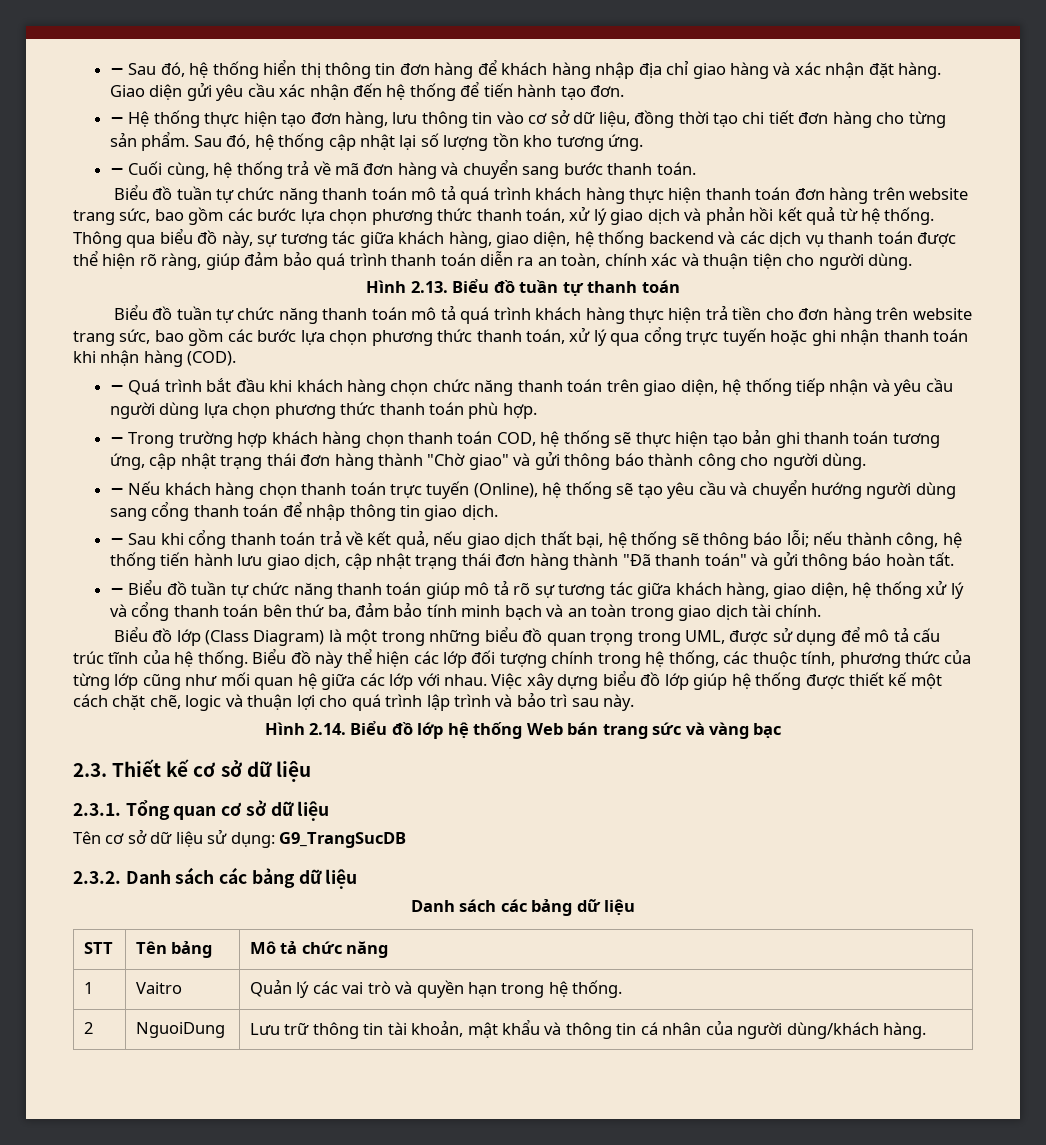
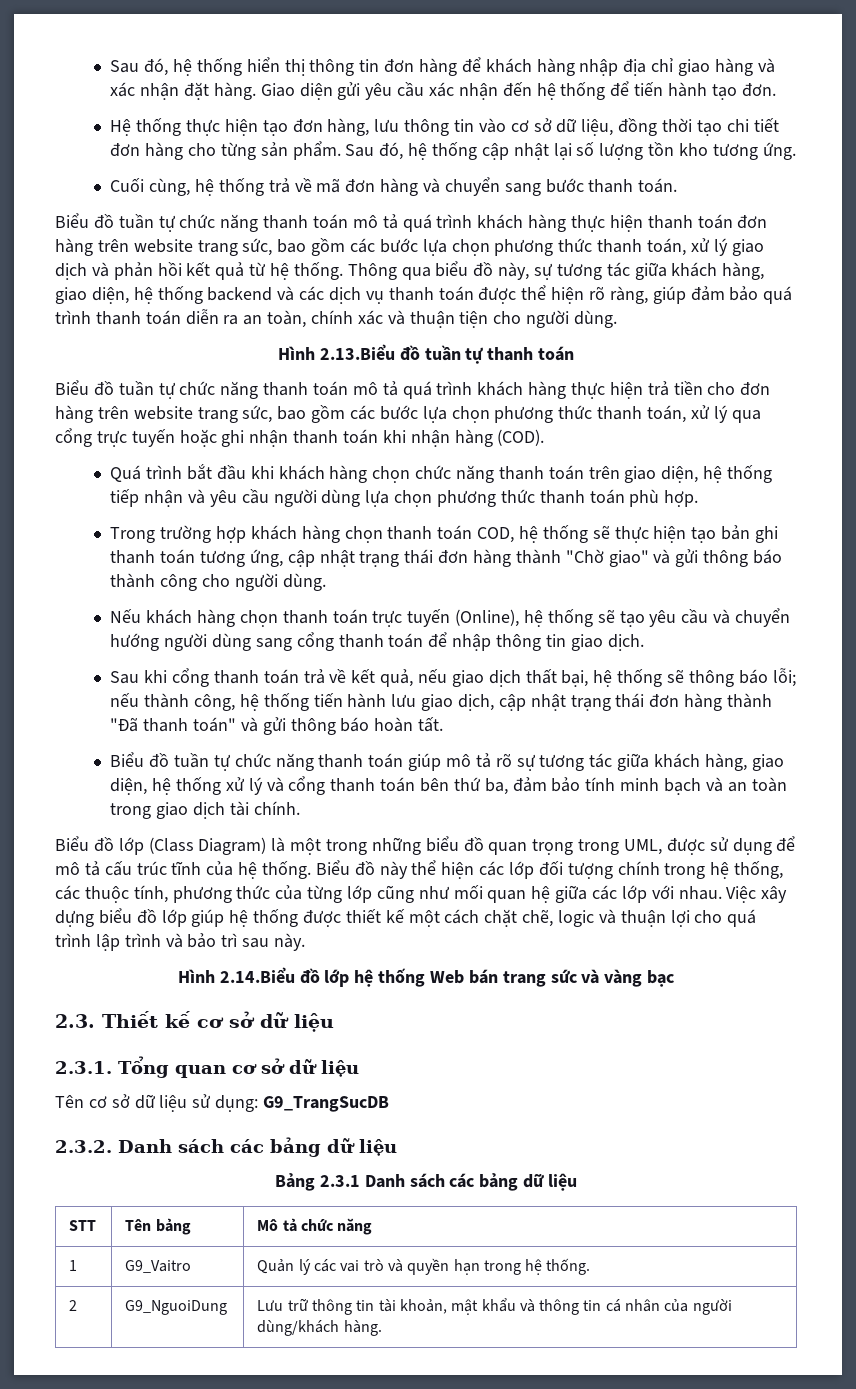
[109,68,124,75] − -> (110, 66) none
[109,117,124,124] − -> (776, 89) none
[109,168,124,175] − -> (796, 151) none
[410,279,490,293] 2.13. Biểu -> [319,344,395,360] 2.13.Biểu
[109,385,124,392] − -> (545, 437) none
[109,437,124,444] − -> (699, 498) none
[109,488,124,495] − -> (326, 582) none
[109,538,124,545] − -> (644, 642) none
[109,588,124,595] − -> (444, 724) none
[308,721,388,735] 2.14. Biểu -> [219,967,295,983] 2.14.Biểu
(358, 879) none -> [274,1173,360,1191] Bảng 2.3.1
[135,982,182,994] Vaitro -> [125,1260,192,1273] G9_Vaitro
[135,1022,225,1038] NguoiDung -> [125,1300,228,1315] G9_NguoiDung

